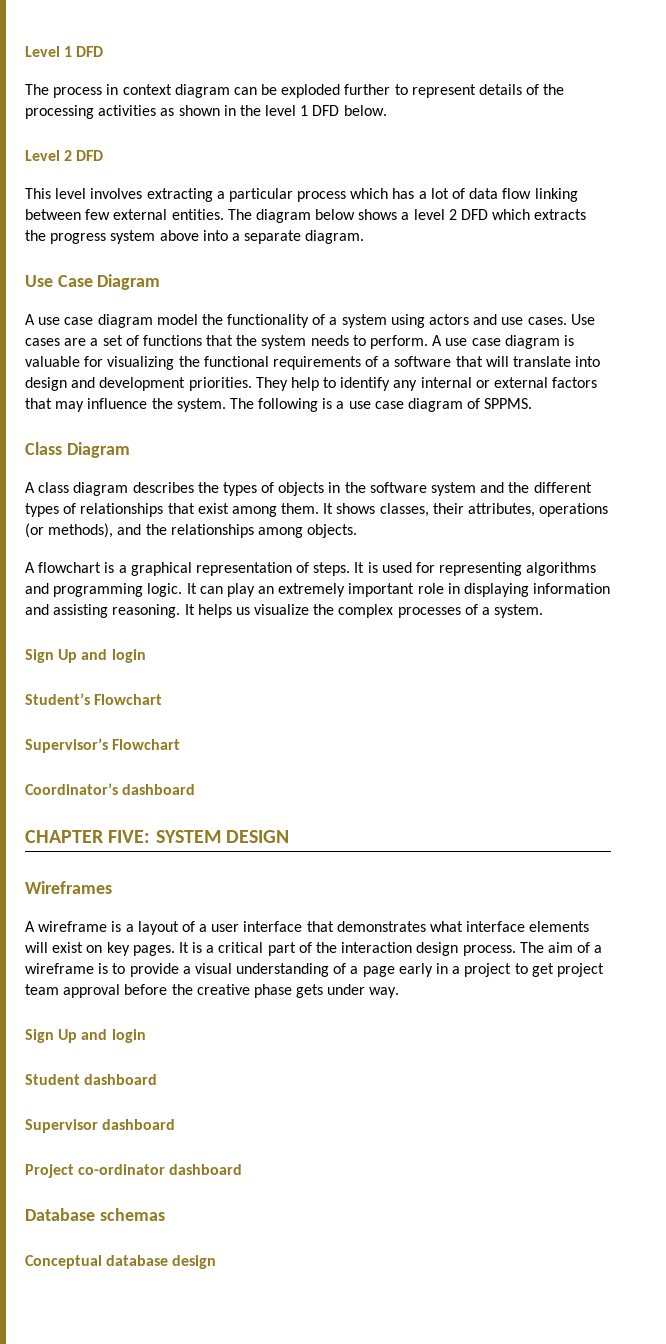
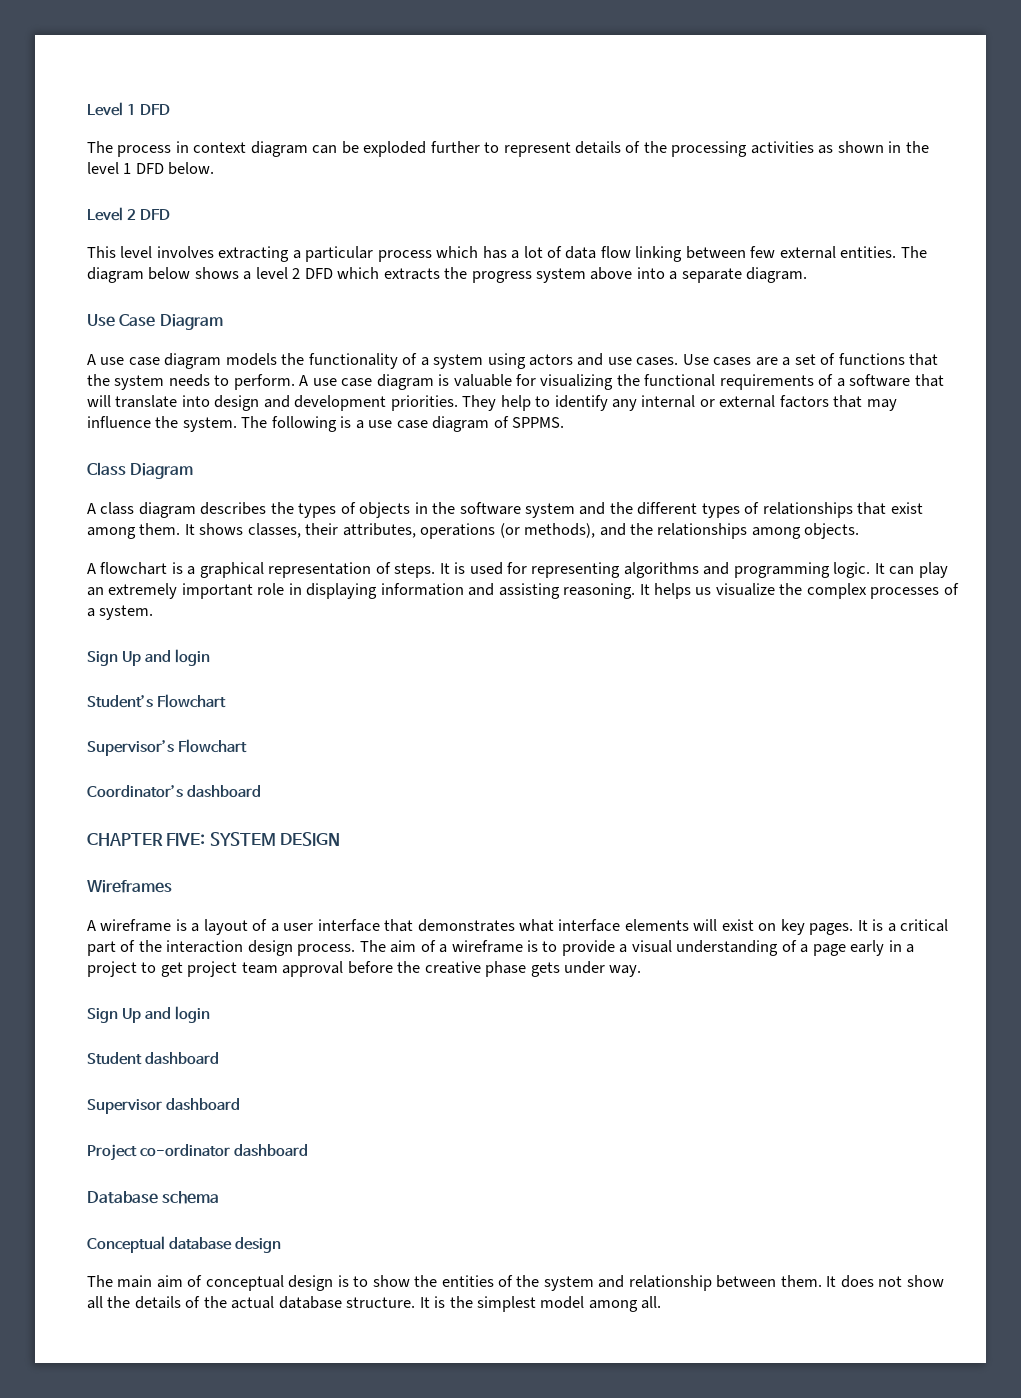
[156,314,198,325] model -> [225,353,277,366] models
[99,1208,165,1221] schemas -> [162,1191,220,1204] schema
(217, 1262) none -> [87,1275,944,1291] [87,1296,662,1312] // The main aim of conceptual design is to show the entities of the system and relationship between them. It does not show all the details of the actual database structure. It is the simplest model among all.

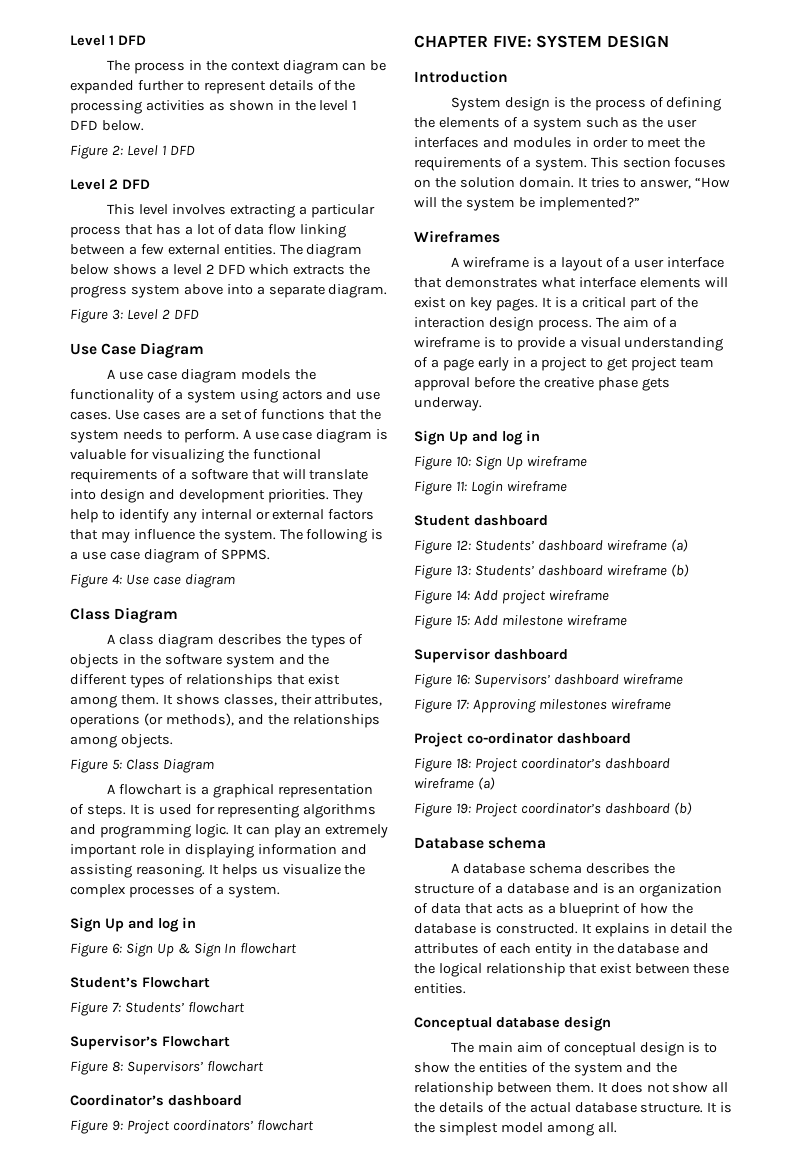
(189, 147) none -> [205,60,227,71] the
[363,141,427,157] exploded -> [70,80,134,94] expanded
(215, 168) none -> [70,145,195,159] // Figure 2: Level 1 DFD
[436,246,479,258] which -> [124,224,153,235] that
(746, 252) none -> [128,246,137,255] a
(808, 275) none -> [70,309,199,323] // Figure 3: Level 2 DFD
(565, 422) none -> [70,574,235,588] // Figure 4: Use case diagram
(860, 531) none -> [70,759,214,773] // Figure 5: Class Diagram
[175,649,211,666] [87,694,227,708] [87,739,248,756] [87,785,262,798] [87,832,341,846] login // Student’s Flowchart // Supervisor’s Flowchart // Coordinator’s dashboard // CHAPTER FIVE: SYSTEM DESIGN -> [158,917,196,932] [70,943,298,957] [70,977,210,988] [70,1002,245,1016] [70,1035,230,1050] [70,1061,264,1075] [70,1094,242,1106] [70,1120,314,1134] [414,35,669,48] [414,70,508,83] [450,97,722,111] [414,117,698,131] [414,137,706,148] [414,157,727,171] [414,177,731,189] [414,197,640,211] log in // Figure 6: Sign Up & Sign In flowchart // Student’s Flowchart // Figure 7: Students’ flowchart // Supervisor’s Flowchart // Figure 8: Supervisors’ flowchart // Coordinator’s dashboard // Figure 9: Project coordinators’ flowchart // CHAPTER FIVE: SYSTEM DESIGN // Introduction // System design is the process of defining the elements of a system such as the user interfaces and modules in order to meet the requirements of a system. This section focuses on the solution domain. It tries to answer, “How will the system be implemented?”
[564,961,642,977] [87,1006,211,1023] [87,1052,220,1065] [87,1098,241,1114] [87,1144,309,1161] [87,1191,220,1204] under way. // Sign Up and login // Student dashboard // Supervisor dashboard // Project co-ordinator dashboard // Database schema -> [414,397,482,411] [414,430,540,445] [414,456,587,470] [414,481,567,495] [414,515,548,526] [414,539,688,554] [414,564,689,579] [414,590,609,604] [414,615,627,629] [414,648,568,663] [414,674,683,688] [414,699,671,713] [414,732,631,747] [414,758,670,772] [414,777,495,790] [414,802,692,817] [414,837,547,849] [450,863,675,874] [414,883,723,897] [414,903,694,917] [414,923,733,937] [414,943,710,957] [414,963,730,977] [414,983,466,994] underway. // Sign Up and log in // Figure 10: Sign Up wireframe // Figure 11: Login wireframe // Student dashboard // Figure 12: Students’ dashboard wireframe (a) // Figure 13: Students’ dashboard wireframe (b) // Figure 14: Add project wireframe // Figure 15: Add milestone wireframe // Supervisor dashboard // Figure 16: Supervisors’ dashboard wireframe // Figure 17: Approving milestones wireframe // Project co-ordinator dashboard // Figure 18: Project coordinator’s dashboard wireframe (a) // Figure 19: Project coordinator’s dashboard (b) // Database schema // A database schema describes the structure of a database and is an organization of data that acts as a blueprint of how the database is constructed. It explains in detail the attributes of each entity in the database and the logical relationship that exist between these entities.
(625, 1281) none -> [656,1062,678,1073] the

